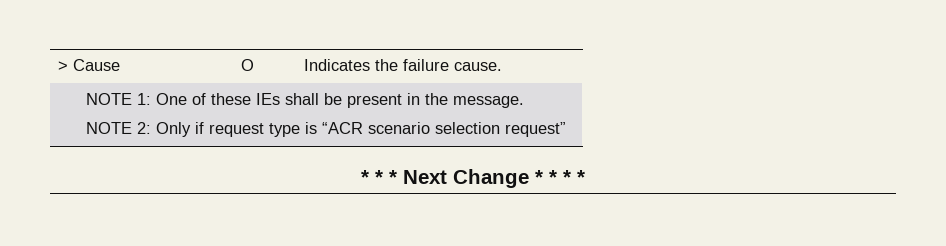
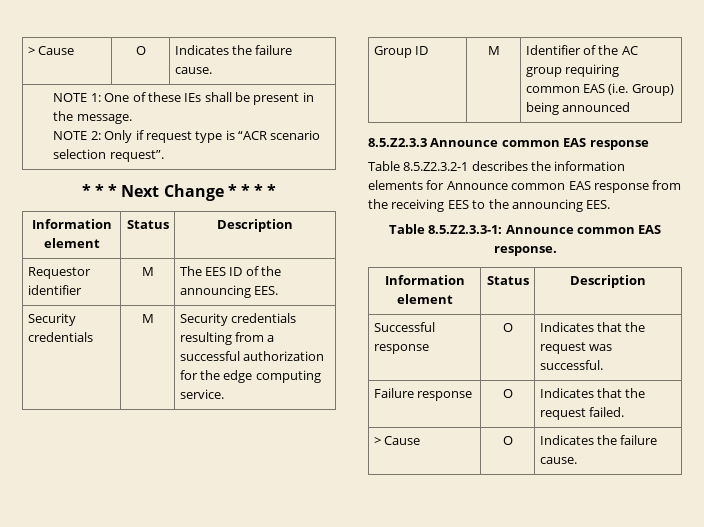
[505,122,567,137] request” -> [109,150,164,162] request”.
(585, 177) none -> [31,219,112,229] [43,238,100,248] [126,220,169,229] [217,219,293,232] [27,267,91,279] [27,285,82,295] [141,267,154,276] [179,266,282,276] [179,285,279,298] [27,313,76,326] [27,332,93,342] [141,314,154,323] [179,313,297,326] [179,332,275,345] [179,351,325,361] [179,370,321,383] [179,389,224,399] [373,46,429,58] [487,46,500,55] [525,45,638,55] [525,64,620,77] [525,83,674,96] [525,102,631,115] [368,138,649,150] [368,161,626,171] [368,180,682,193] [368,199,611,212] [388,224,662,234] [493,246,557,256] [384,275,465,285] [396,294,453,304] [486,276,529,285] [570,275,646,288] [373,322,435,332] [373,344,429,354] [502,323,513,332] [539,322,646,332] [539,342,613,354] [539,360,603,370] [373,388,473,401] [502,389,513,398] [539,388,646,398] [539,407,625,420] [373,436,421,445] [502,436,513,445] [539,435,658,445] [539,457,577,464] // Information element | Status | Description // Requestor identifier | M | The EES ID of the announcing EES. // Security credentials | M | Security credentials resulting from a successful authorization for the edge computing service. // Group ID | M | Identifier of the AC group requiring common EAS (i.e. Group) being announced // 8.5.Z2.3.3 Announce common EAS response // Table 8.5.Z2.3.2-1 describes the information elements for Announce common EAS response from the receiving EES to the announcing EES. // Table 8.5.Z2.3.3-1: Announce common EAS response. // Information element | Status | Description // Successful response | O | Indicates that the request was successful. // Failure response | O | Indicates that the request failed. // > Cause | O | Indicates the failure cause.

